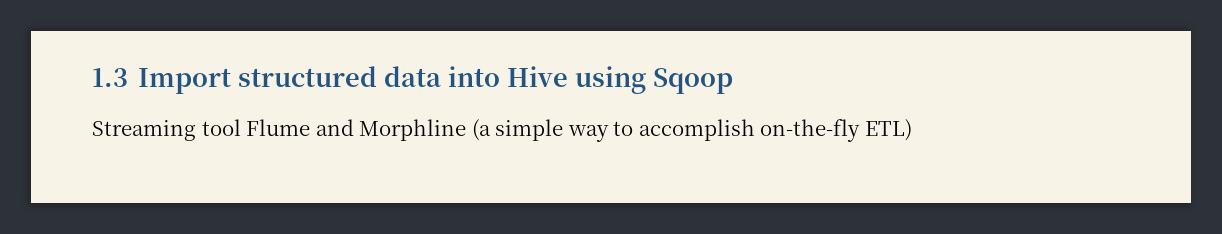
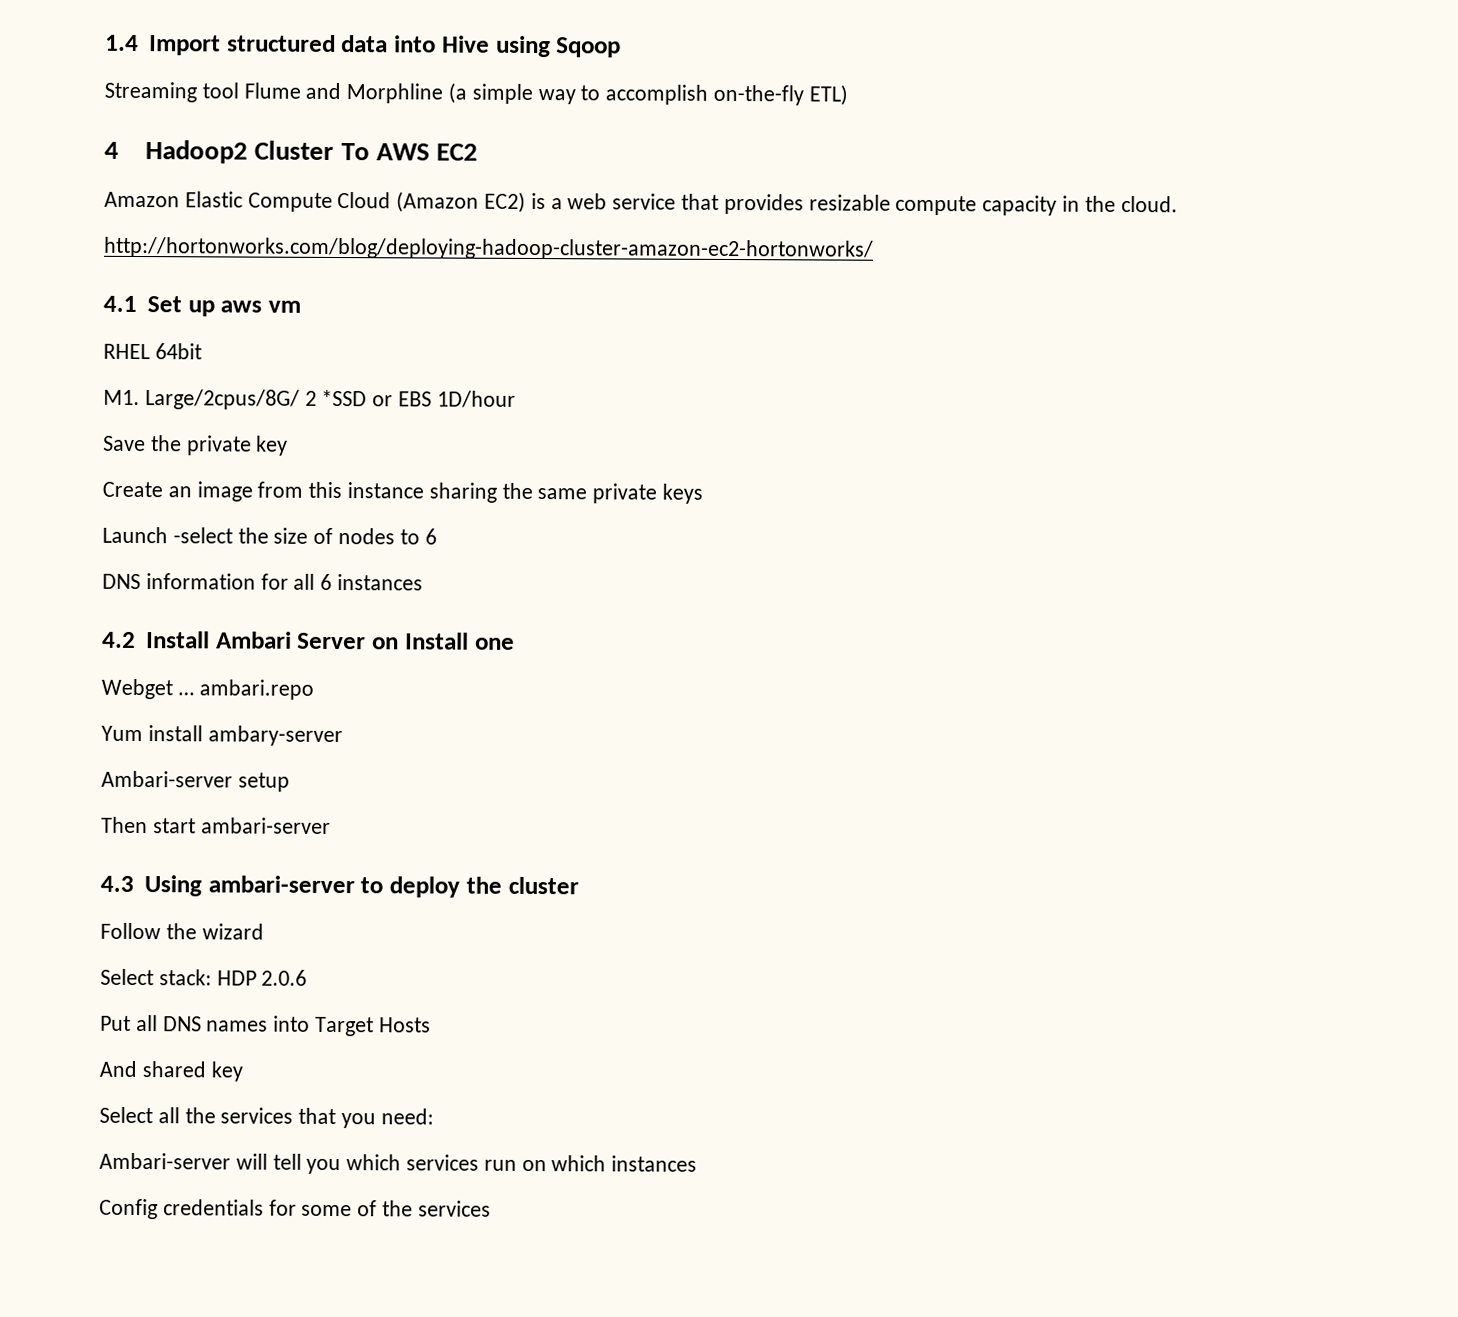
[92,68,128,87] 1.3 -> [105,34,139,52] 1.4
(912, 130) none -> [104,140,479,164] [104,191,1178,216] [104,236,874,261] [103,295,301,317] [103,343,202,360] [103,389,516,410] [103,435,289,456] [102,481,704,504] [102,526,437,545] [102,573,424,591] [102,631,515,650] [101,678,314,700] [101,725,343,747] [101,770,290,792] [101,816,331,834] [100,875,579,898] [100,922,264,940] [100,968,308,986] [100,1014,431,1037] [99,1060,243,1082] [99,1106,434,1129] [99,1152,698,1175] [99,1198,491,1220] // 4 Hadoop2 Cluster To AWS EC2 // Amazon Elastic Compute Cloud (Amazon EC2) is a web service that provides resizable compute capacity in the cloud. // http://hortonworks.com/blog/deploying-hadoop-cluster-amazon-ec2-hortonworks/ // 4.1 Set up aws vm // RHEL 64bit // M1. Large/2cpus/8G/ 2 *SSD or EBS 1D/hour // Save the private key // Create an image from this instance sharing the same private keys // Launch -select the size of nodes to 6 // DNS information for all 6 instances // 4.2 Install Ambari Server on Install one // Webget … ambari.repo // Yum install ambary-server // Ambari-server setup // Then start ambari-server // 4.3 Using ambari-server to deploy the cluster // Follow the wizard // Select stack: HDP 2.0.6 // Put all DNS names into Target Hosts // And shared key // Select all the services that you need: // Ambari-server will tell you which services run on which instances // Config credentials for some of the services

